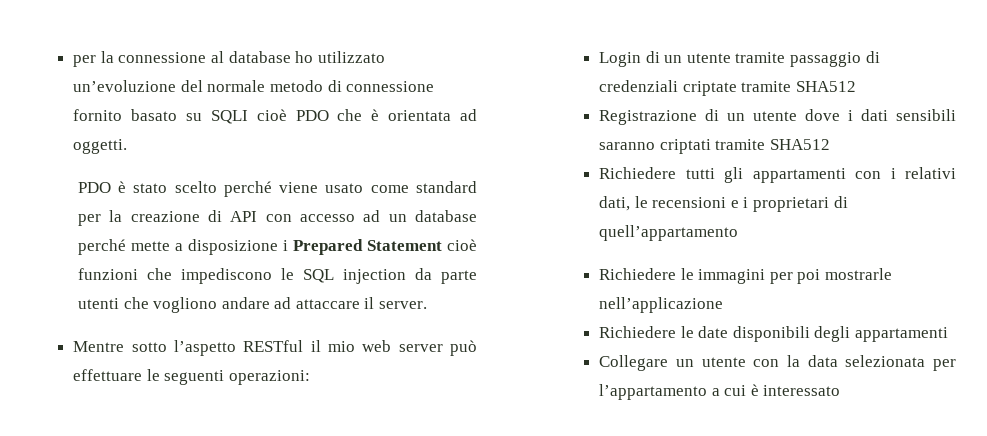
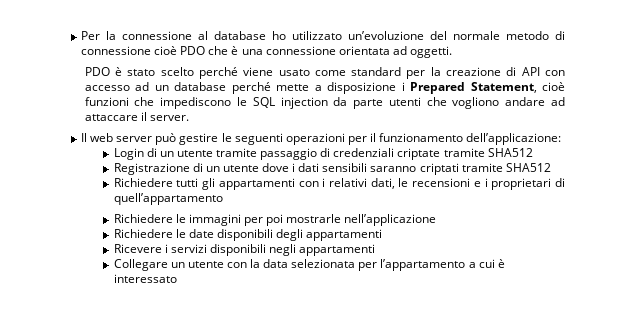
[73,55,97,67] per -> [80,31,100,40] Per
[73,109,248,124] fornito basato su SQLI -> (151, 50) none
(380, 115) none -> [241,46,336,55] una connessione
[366,240,442,251] Statement -> [470,82,537,93] Statement,
[73,340,355,356] Mentre sotto l’aspetto RESTful il mio -> [80,133,87,142] Il
[73,369,143,381] effettuare -> [179,133,219,145] gestire
[228,370,310,385] operazioni: -> [285,133,562,145] operazioni per il funzionamento dell’applicazione:
(949, 334) none -> [113,244,376,256] // Ricevere i servizi disponibili negli appartamenti

